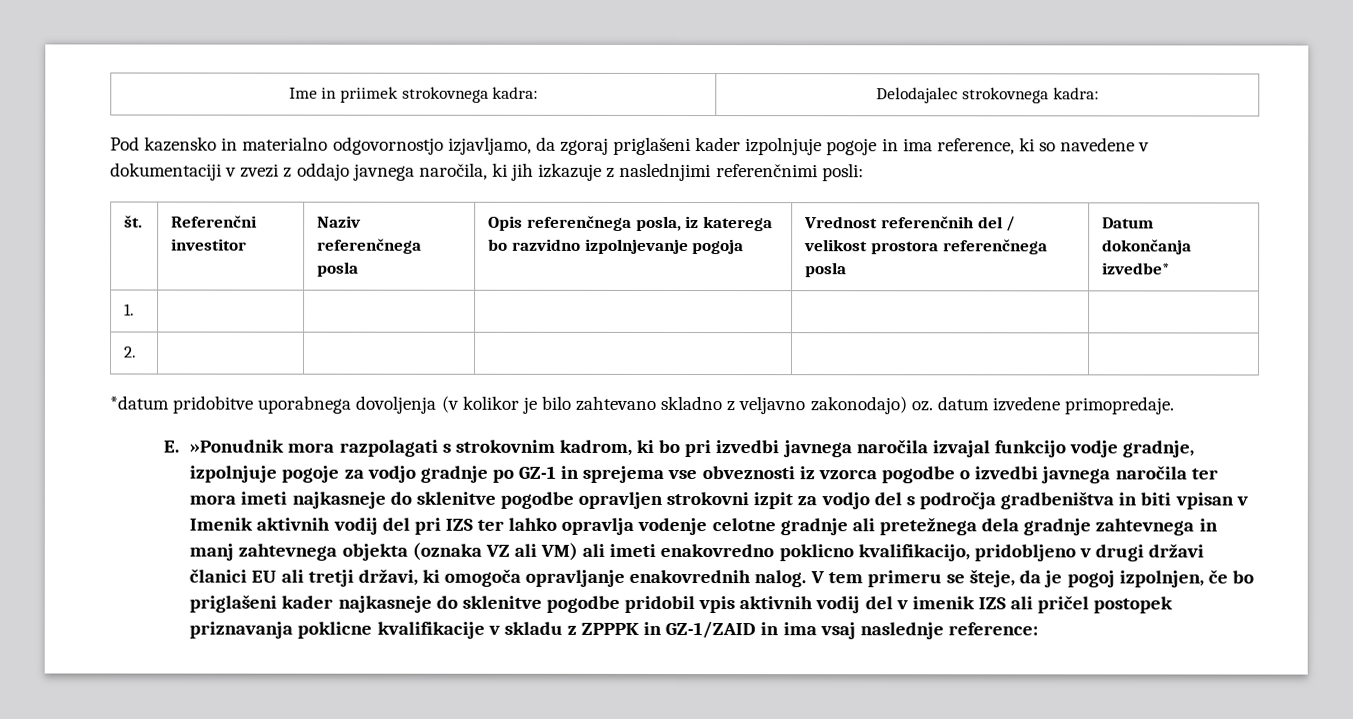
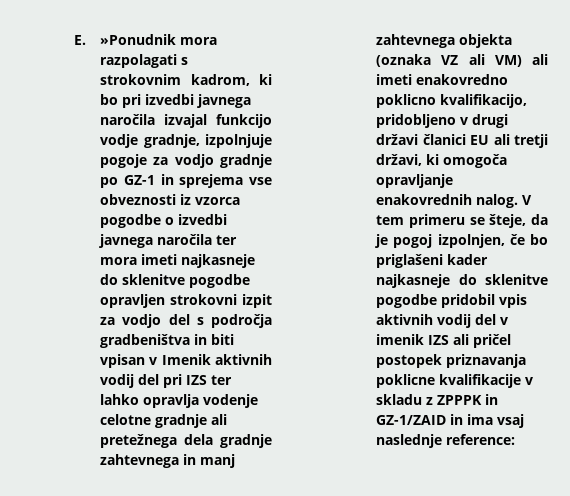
[288,86,539,103] [876,87,1099,104] [110,136,1151,156] [110,162,864,182] [124,215,144,228] [171,215,258,228] [171,238,248,251] [317,215,362,228] [317,238,423,254] [317,261,360,277] [488,215,773,232] [488,238,745,255] [804,216,1017,232] [804,239,1048,255] [805,262,848,278] [1102,217,1155,229] [1102,239,1193,255] [1102,262,1172,275] [124,303,136,316] [124,346,138,358] [109,395,1175,415] Ime in priimek strokovnega kadra: | Delodajalec strokovnega kadra: // Pod kazensko in materialno odgovornostjo izjavljamo, da zgoraj priglašeni kader izpolnjuje pogoje in ima reference, ki so navedene v dokumentaciji v zvezi z oddajo javnega naročila, ki jih izkazuje z naslednjimi referenčnimi posli: // št. | Referenčni investitor | Naziv referenčnega posla | Opis referenčnega posla, iz katerega bo razvidno izpolnjevanje pogoja | Vrednost referenčnih del / velikost prostora referenčnega posla | Datum dokončanja izvedbe* // 1. | | | | | // 2. | | | | | // *datum pridobitve uporabnega dovoljenja (v kolikor je bilo zahtevano skladno z veljavno zakonodajo) oz. datum izvedene primopredaje. // -> (74, 40) none

